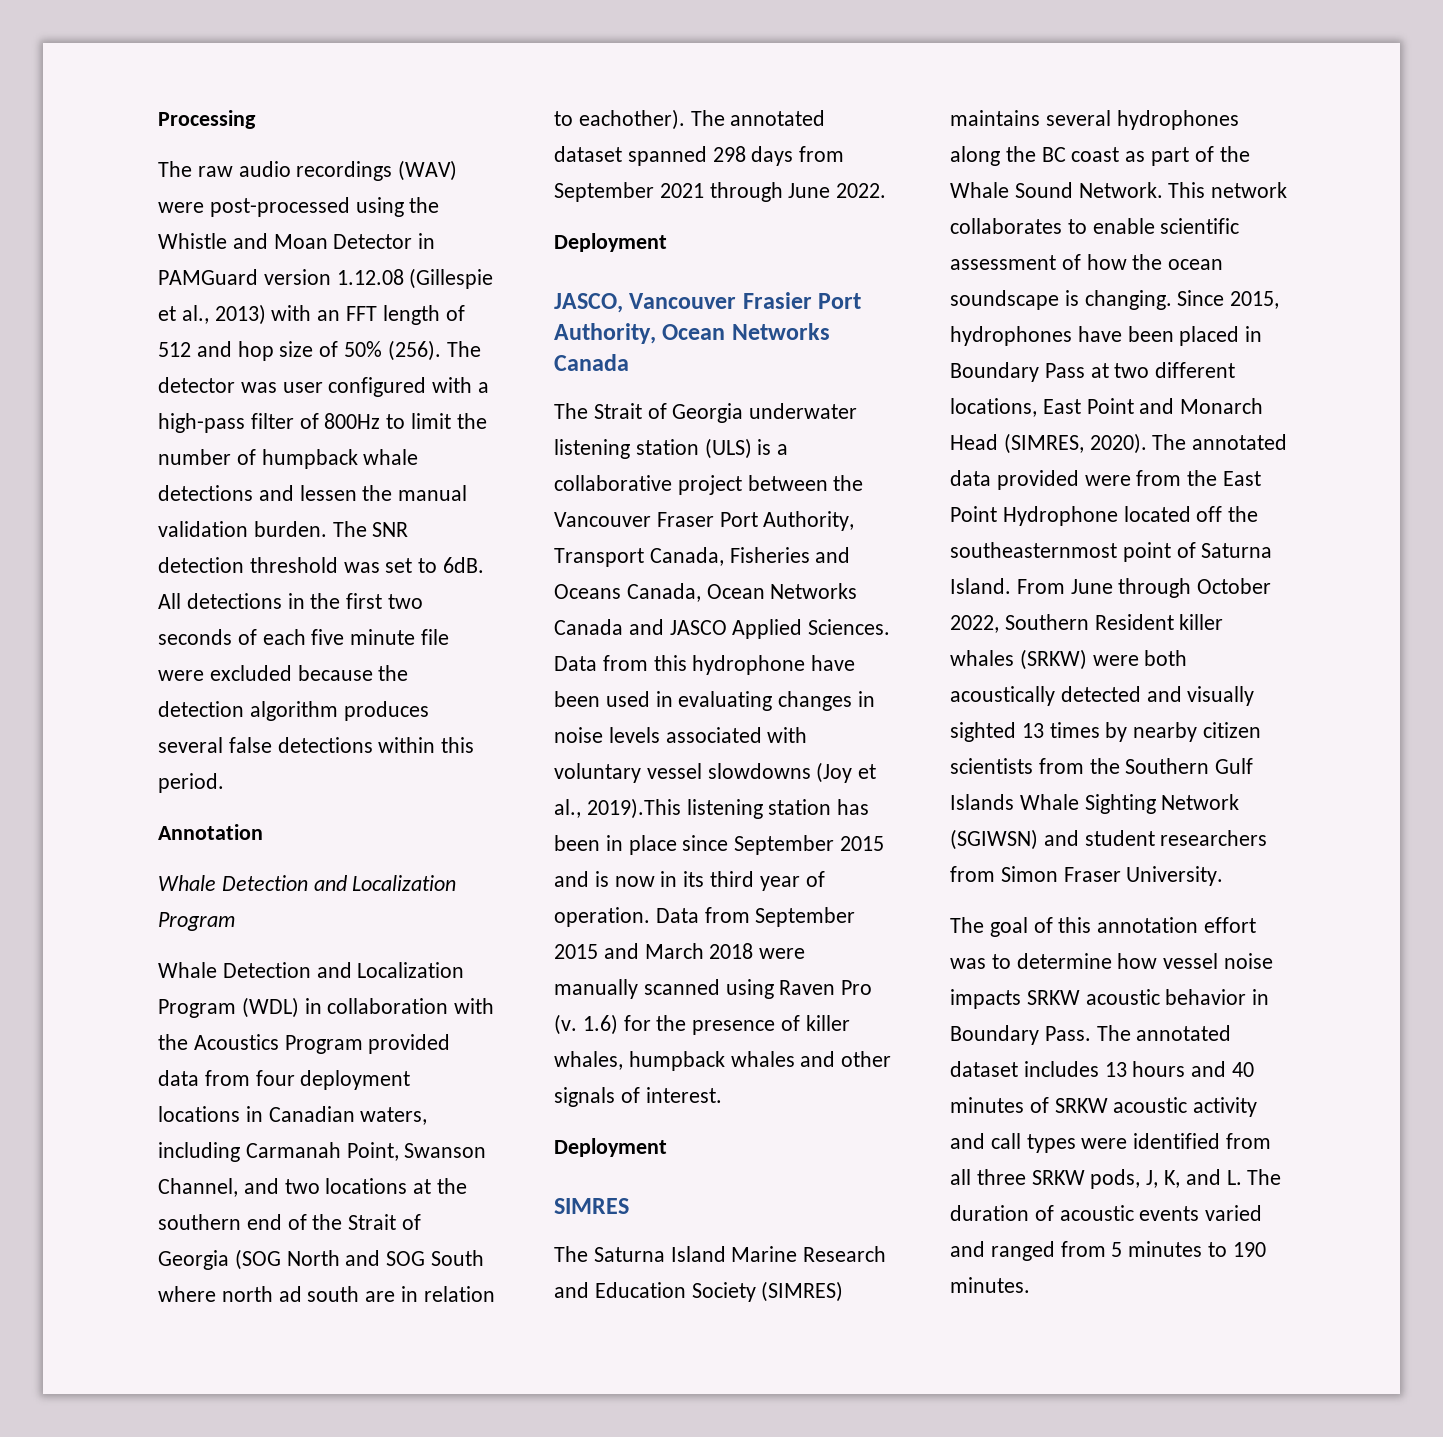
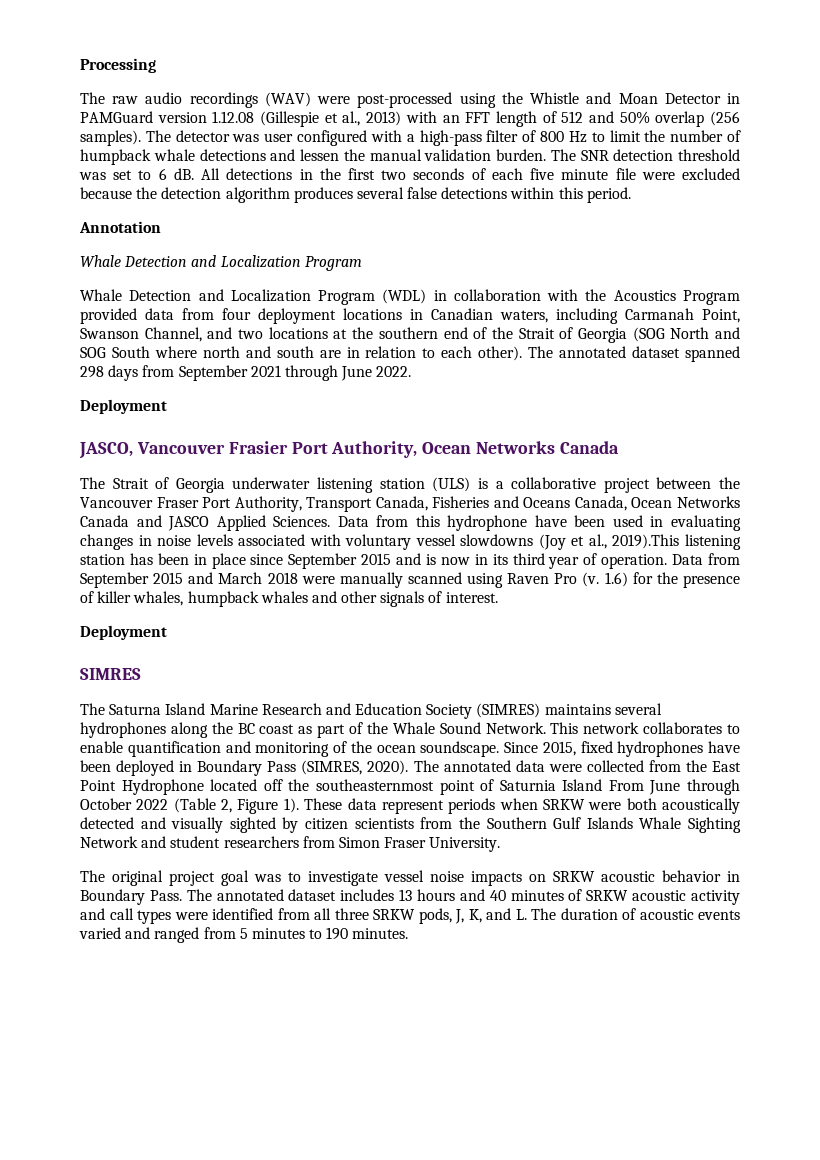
[237,340,441,361] hop size of 50% (256). -> [619,111,740,127] [80,130,141,146] 50% overlap (256 samples).
[324,413,381,429] 800Hz -> [540,131,587,143] 800 Hz
[443,557,485,573] 6dB. -> [158,168,194,180] 6 dB.
[278,1286,302,1302] ad -> [245,346,271,358] and
[578,109,685,130] eachother). -> [441,346,523,361] each other).
[1160,218,1240,234] [950,254,1224,270] [950,290,1172,310] scientific assessment of how the ocean soundscape is changing. -> [127,741,500,757] quantification and monitoring of the ocean soundscape.
(1280, 300) none -> [580,741,613,753] fixed
[1179,326,1240,346] placed -> [116,760,175,776] deployed
[1090,362,1236,378] [950,398,1264,417] [950,434,998,450] at two different locations, East Point and Monarch Head -> (297, 766) none
[996,470,1131,490] provided were -> [548,760,644,772] were collected
[1201,543,1273,558] [950,578,1011,594] Saturna Island. -> [499,779,603,791] Saturnia Island
[950,614,1224,633] [950,649,1087,670] 2022, Southern Resident killer whales (SRKW) -> [136,798,585,814] 2022 (Table 2, Figure 1). These data represent periods when SRKW
[1021,722,1198,742] 13 times by nearby -> [282,817,299,833] by
[950,829,1038,850] (SGIWSN) -> (138, 842) none
[989,917,1257,937] [950,953,1158,969] goal of this annotation effort was to determine how -> [112,870,378,886] original project goal was to investigate
(1021, 999) none -> [529,874,546,882] on

